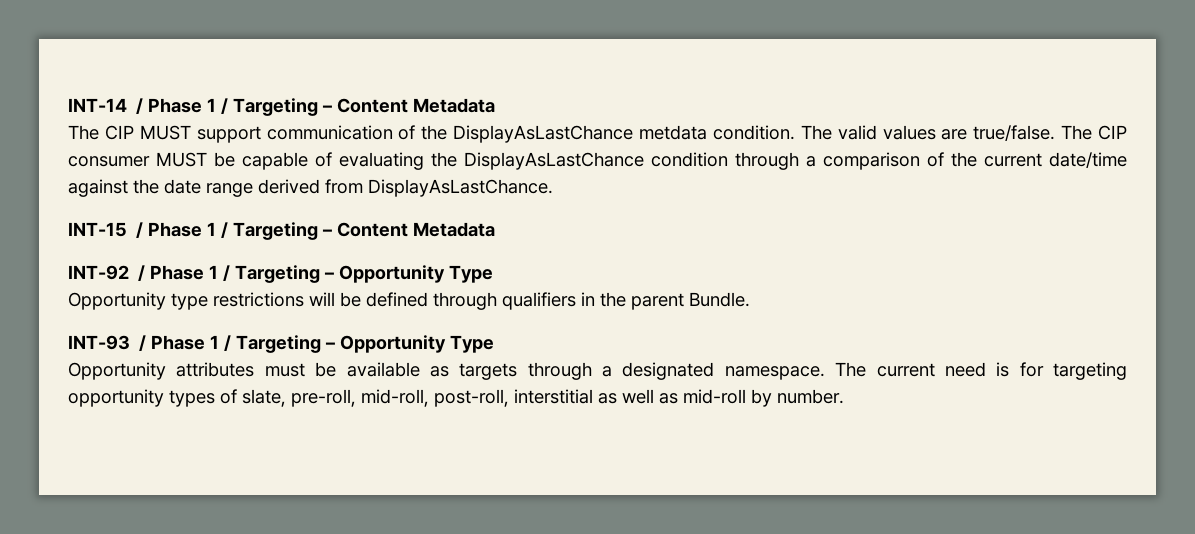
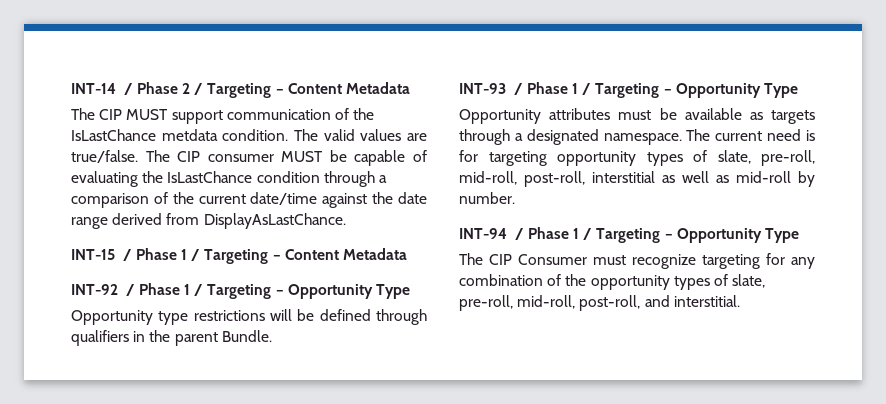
[207,98,217,112] 1 -> [182,83,191,94] 2
[453,125,634,143] DisplayAsLastChance -> [71,129,156,141] IsLastChance
[464,152,644,170] DisplayAsLastChance -> [167,171,253,183] IsLastChance
(844, 396) none -> [459,227,800,243] [459,253,815,269] [459,274,766,290] [459,295,740,311] // INT-94 / Phase 1 / Targeting – Opportunity Type // The CIP Consumer must recognize targeting for any combination of the opportunity types of slate, pre-roll, mid-roll, post-roll, and interstitial.

